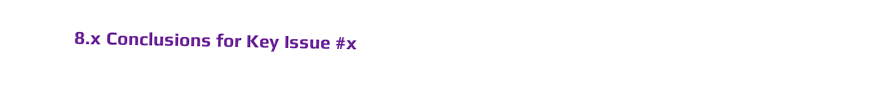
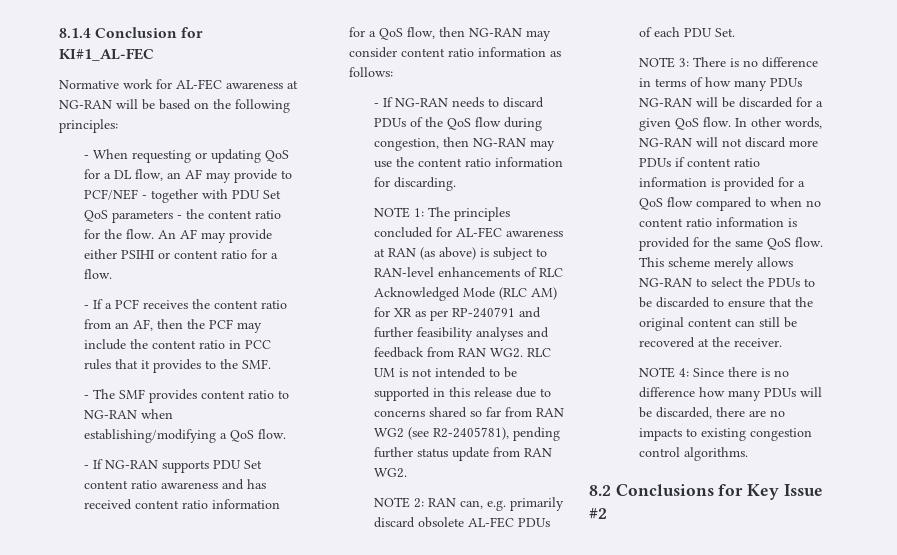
[74,30,102,46] 8.x -> [59,27,204,38] [59,48,154,61] [59,79,298,90] [59,99,290,113] [59,119,118,133] [83,149,289,163] [83,169,292,183] [83,189,281,203] [83,209,281,223] [83,229,272,243] [83,249,278,259] [83,269,112,279] [83,299,287,309] [83,319,262,333] [83,339,271,350] [83,359,271,373] [83,389,289,403] [83,409,173,419] [83,429,286,443] [83,459,262,473] [83,479,266,490] [83,499,280,510] [348,27,551,41] [348,47,561,58] [348,67,393,77] [373,97,544,108] [373,117,542,131] [373,137,555,151] [373,157,563,168] [373,177,456,191] [373,207,510,221] [373,227,563,238] [373,247,547,260] [373,267,563,277] [373,287,557,301] [373,307,541,321] [373,327,549,341] [373,347,551,358] [373,367,517,378] [373,387,551,401] [373,407,564,418] [373,427,560,441] [373,447,552,461] [373,468,407,478] [373,497,564,511] [373,517,550,528] [638,27,735,37] [638,57,818,68] [638,77,802,91] [638,97,823,108] [638,117,822,131] [638,137,818,148] [638,157,760,167] [638,177,805,191] [638,197,821,211] [638,217,797,227] [638,237,823,251] [638,257,793,271] [638,277,815,287] [638,297,813,308] [638,317,797,331] [638,337,782,348] [638,367,789,378] [638,387,822,401] [638,407,785,419] [638,428,812,441] [638,447,748,461] [589,485,611,496] 8.1.4 Conclusion for KI#1_AL-FEC // Normative work for AL-FEC awareness at NG-RAN will be based on the following principles: // - When requesting or updating QoS for a DL flow, an AF may provide to PCF/NEF - together with PDU Set QoS parameters - the content ratio for the flow. An AF may provide either PSIHI or content ratio for a flow. // - If a PCF receives the content ratio from an AF, then the PCF may include the content ratio in PCC rules that it provides to the SMF. // - The SMF provides content ratio to NG-RAN when establishing/modifying a QoS flow. // - If NG-RAN supports PDU Set content ratio awareness and has received content ratio information for a QoS flow, then NG-RAN may consider content ratio information as follows: // - If NG-RAN needs to discard PDUs of the QoS flow during congestion, then NG-RAN may use the content ratio information for discarding. // NOTE 1: The principles concluded for AL-FEC awareness at RAN (as above) is subject to RAN-level enhancements of RLC Acknowledged Mode (RLC AM) for XR as per RP-240791 and further feasibility analyses and feedback from RAN WG2. RLC UM is not intended to be supported in this release due to concerns shared so far from RAN WG2 (see R2-2405781), pending further status update from RAN WG2. // NOTE 2: RAN can, e.g. primarily discard obsolete AL-FEC PDUs of each PDU Set. // NOTE 3: There is no difference in terms of how many PDUs NG-RAN will be discarded for a given QoS flow. In other words, NG-RAN will not discard more PDUs if content ratio information is provided for a QoS flow compared to when no content ratio information is provided for the same QoS flow. This scheme merely allows NG-RAN to select the PDUs to be discarded to ensure that the original content can still be recovered at the receiver. // NOTE 4: Since there is no difference how many PDUs will be discarded, there are no impacts to existing congestion control algorithms. // 8.2
[334,36,358,50] #x -> [589,508,607,519] #2

